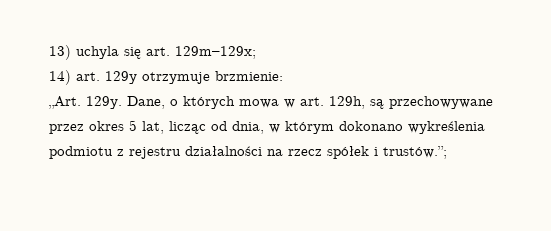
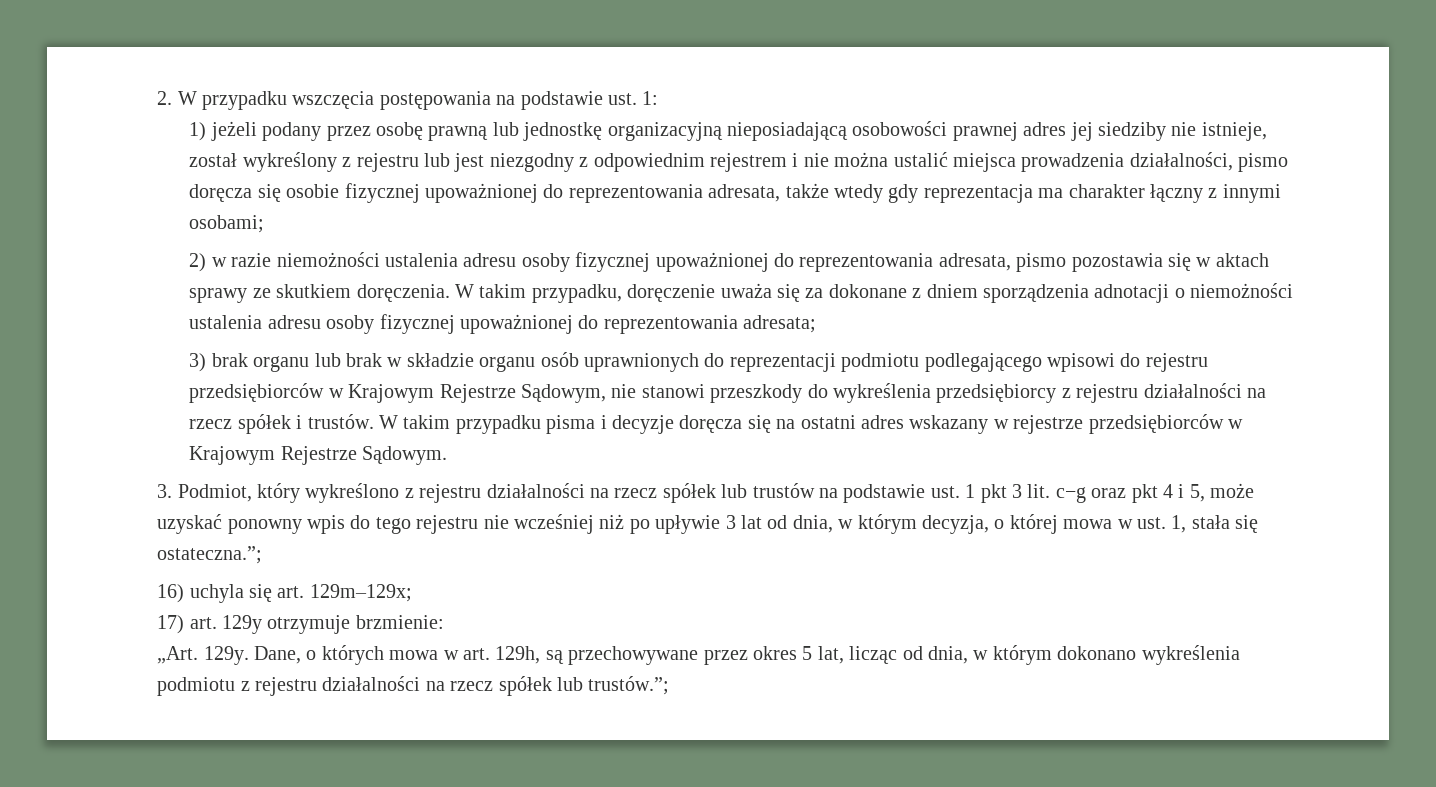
[48,45,71,60] 13) -> [157,91,659,110] [189,121,1267,141] [189,152,1289,172] [189,183,1281,203] [189,215,265,233] [189,252,1269,272] [189,283,1294,303] [189,314,817,334] [189,352,1208,372] [189,383,1266,403] [189,414,1243,434] [189,446,448,465] [157,483,1255,503] [157,514,1259,534] [157,546,263,564] [157,584,185,603] 2. W przypadku wszczęcia postępowania na podstawie ust. 1: // 1) jeżeli podany przez osobę prawną lub jednostkę organizacyjną nieposiadającą osobowości prawnej adres jej siedziby nie istnieje, został wykreślony z rejestru lub jest niezgodny z odpowiednim rejestrem i nie można ustalić miejsca prowadzenia działalności, pismo doręcza się osobie fizycznej upoważnionej do reprezentowania adresata, także wtedy gdy reprezentacja ma charakter łączny z innymi osobami; // 2) w razie niemożności ustalenia adresu osoby fizycznej upoważnionej do reprezentowania adresata, pismo pozostawia się w aktach sprawy ze skutkiem doręczenia. W takim przypadku, doręczenie uważa się za dokonane z dniem sporządzenia adnotacji o niemożności ustalenia adresu osoby fizycznej upoważnionej do reprezentowania adresata; // 3) brak organu lub brak w składzie organu osób uprawnionych do reprezentacji podmiotu podlegającego wpisowi do rejestru przedsiębiorców w Krajowym Rejestrze Sądowym, nie stanowi przeszkody do wykreślenia przedsiębiorcy z rejestru działalności na rzecz spółek i trustów. W takim przypadku pisma i decyzje doręcza się na ostatni adres wskazany w rejestrze przedsiębiorców w Krajowym Rejestrze Sądowym. // 3. Podmiot, który wykreślono z rejestru działalności na rzecz spółek lub trustów na podstawie ust. 1 pkt 3 lit. c−g oraz pkt 4 i 5, może uzyskać ponowny wpis do tego rejestru nie wcześniej niż po upływie 3 lat od dnia, w którym decyzja, o której mowa w ust. 1, stała się ostateczna.”; // 16)
[48,70,71,85] 14) -> [157,615,185,634] 17)
[373,147,378,156] i -> [556,677,583,691] lub

